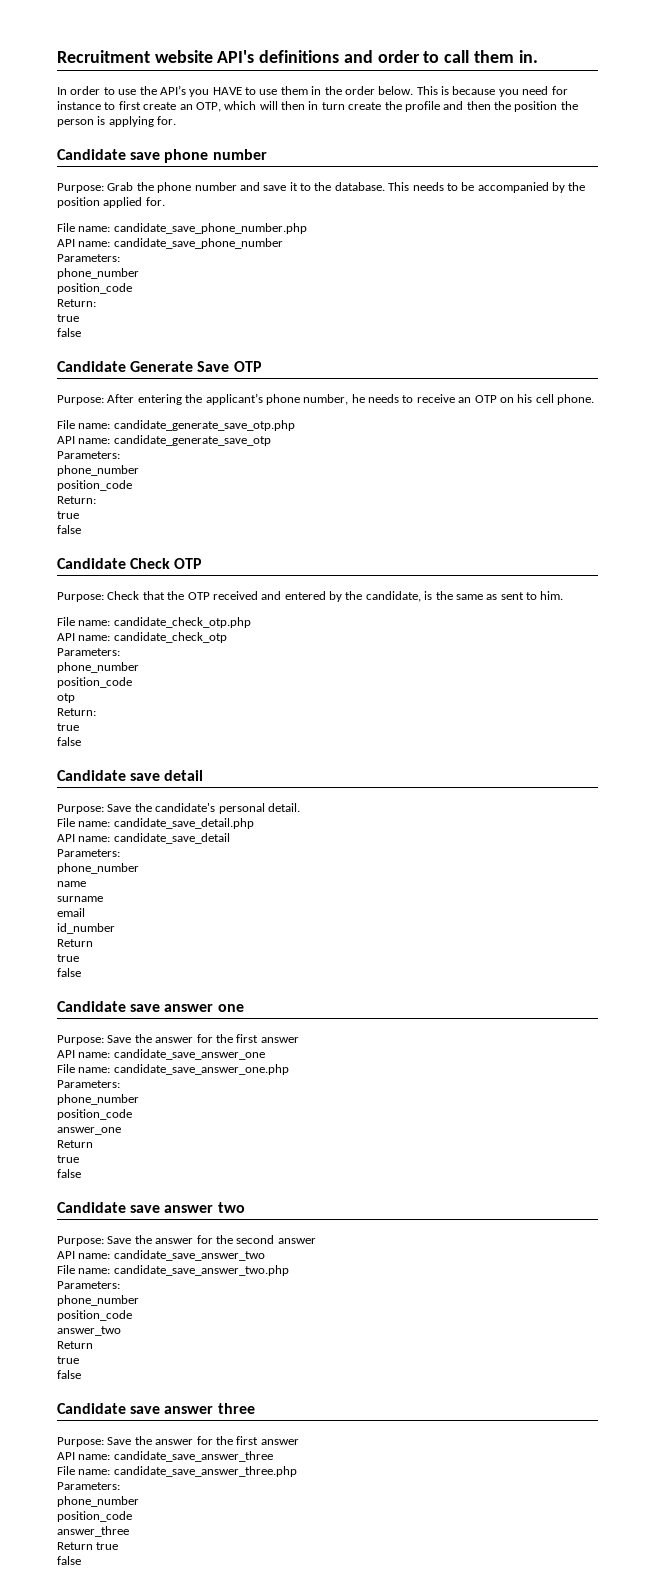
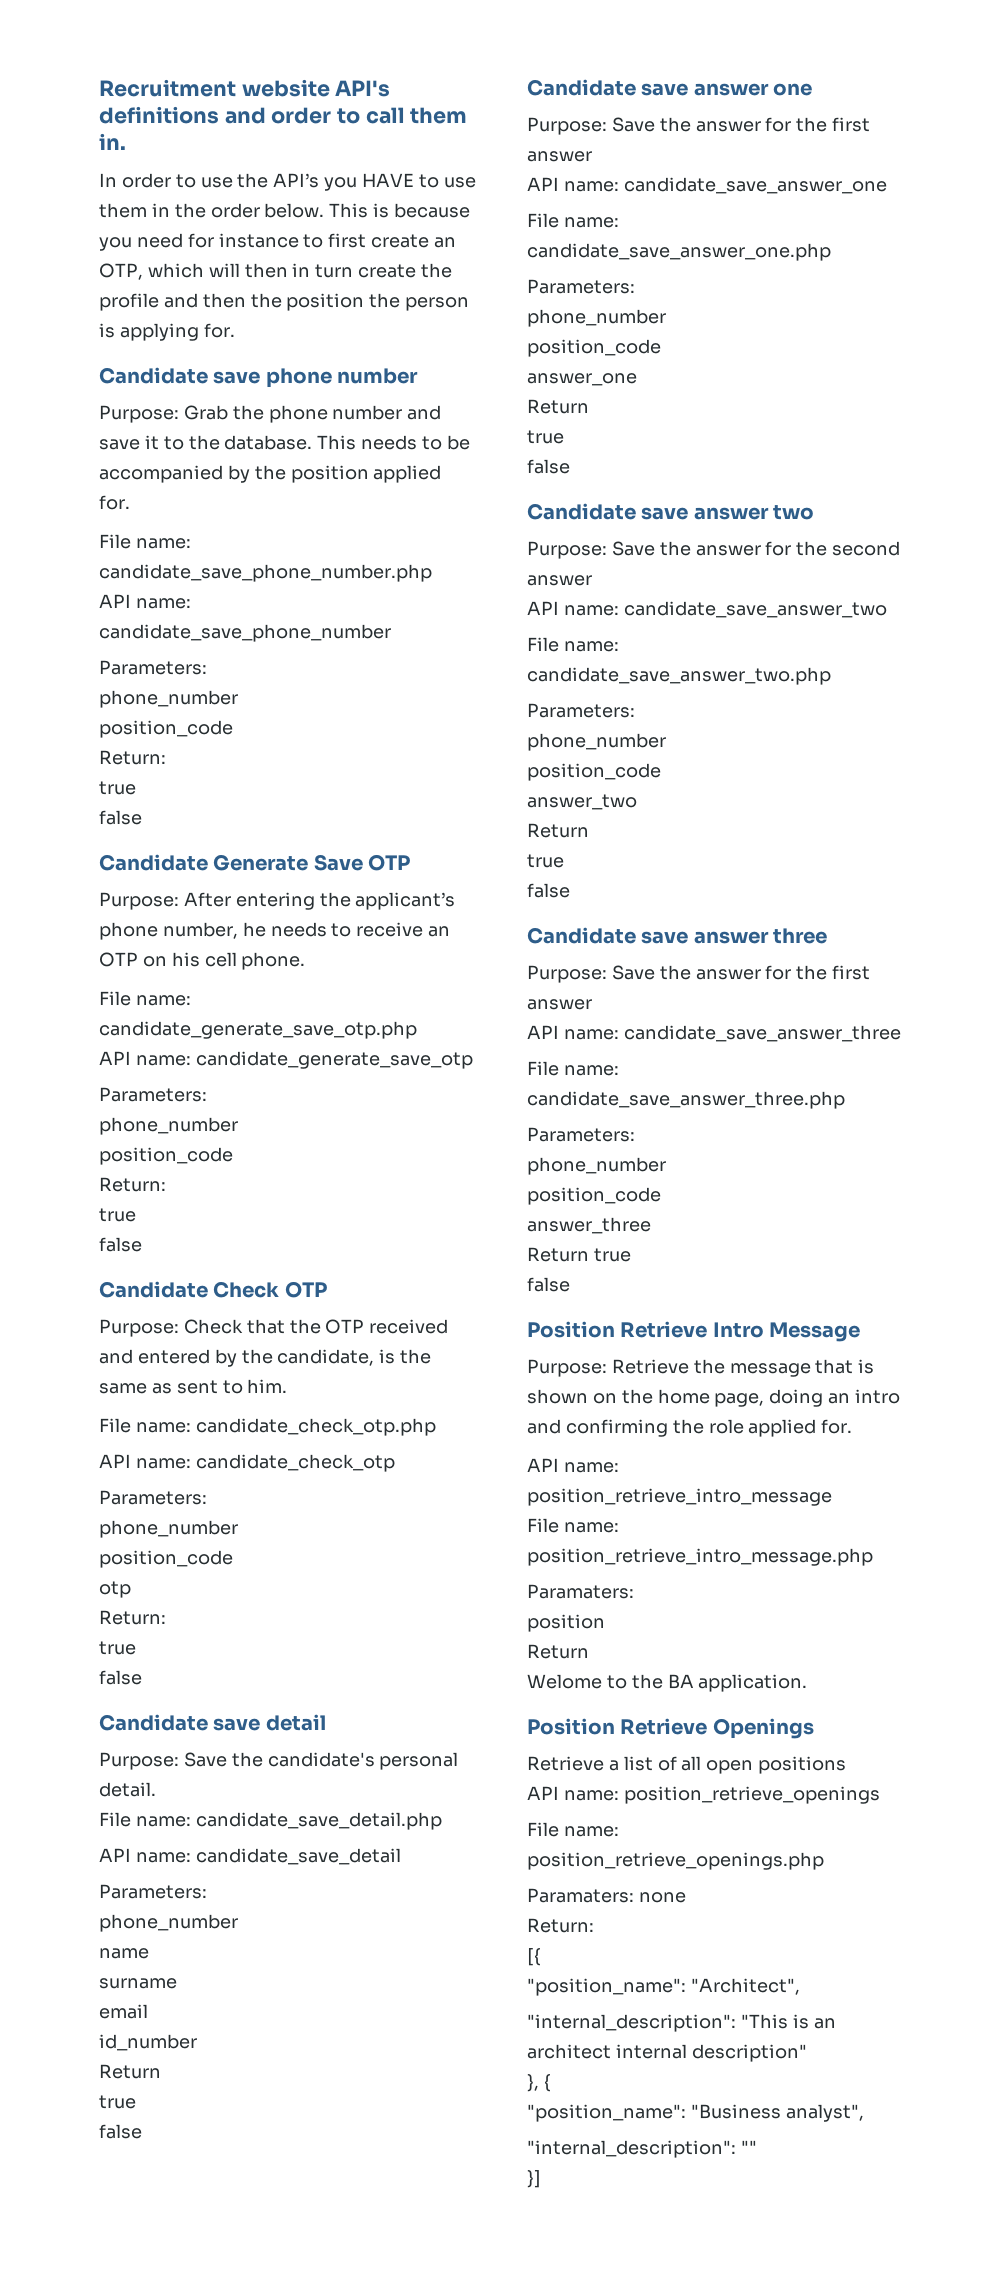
(81, 1560) none -> [527,1321,861,1342] [527,1359,875,1377] [527,1389,901,1407] [527,1419,853,1437] [527,1458,619,1473] [527,1488,832,1506] [527,1518,619,1533] [527,1548,873,1566] [527,1584,634,1599] [527,1614,605,1632] [527,1644,589,1659] [527,1674,808,1692] [527,1718,814,1739] [527,1756,847,1774] [527,1786,880,1804] [527,1822,619,1837] [527,1852,824,1870] [527,1888,686,1903] [527,1918,594,1933] [527,1948,541,1966] [527,1978,800,1996] [527,2014,836,2032] [527,2044,807,2062] [527,2074,551,2092] [527,2104,864,2122] [527,2140,757,2158] [527,2170,541,2188] // Position Retrieve Intro Message // Purpose: Retrieve the message that is shown on the home page, doing an intro and confirming the role applied for. // API name: position_retrieve_intro_message // File name: position_retrieve_intro_message.php // Paramaters: // position // Return // Welome to the BA application. // Position Retrieve Openings // Retrieve a list of all open positions // API name: position_retrieve_openings // File name: position_retrieve_openings.php // Paramaters: none // Return: // [{ // "position_name": "Architect", // "internal_description": "This is an architect internal description" // }, { // "position_name": "Business analyst", // "internal_description": "" // }]

